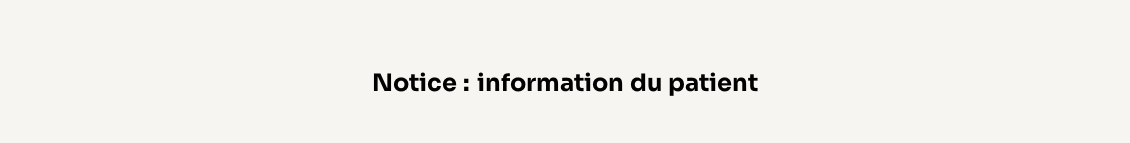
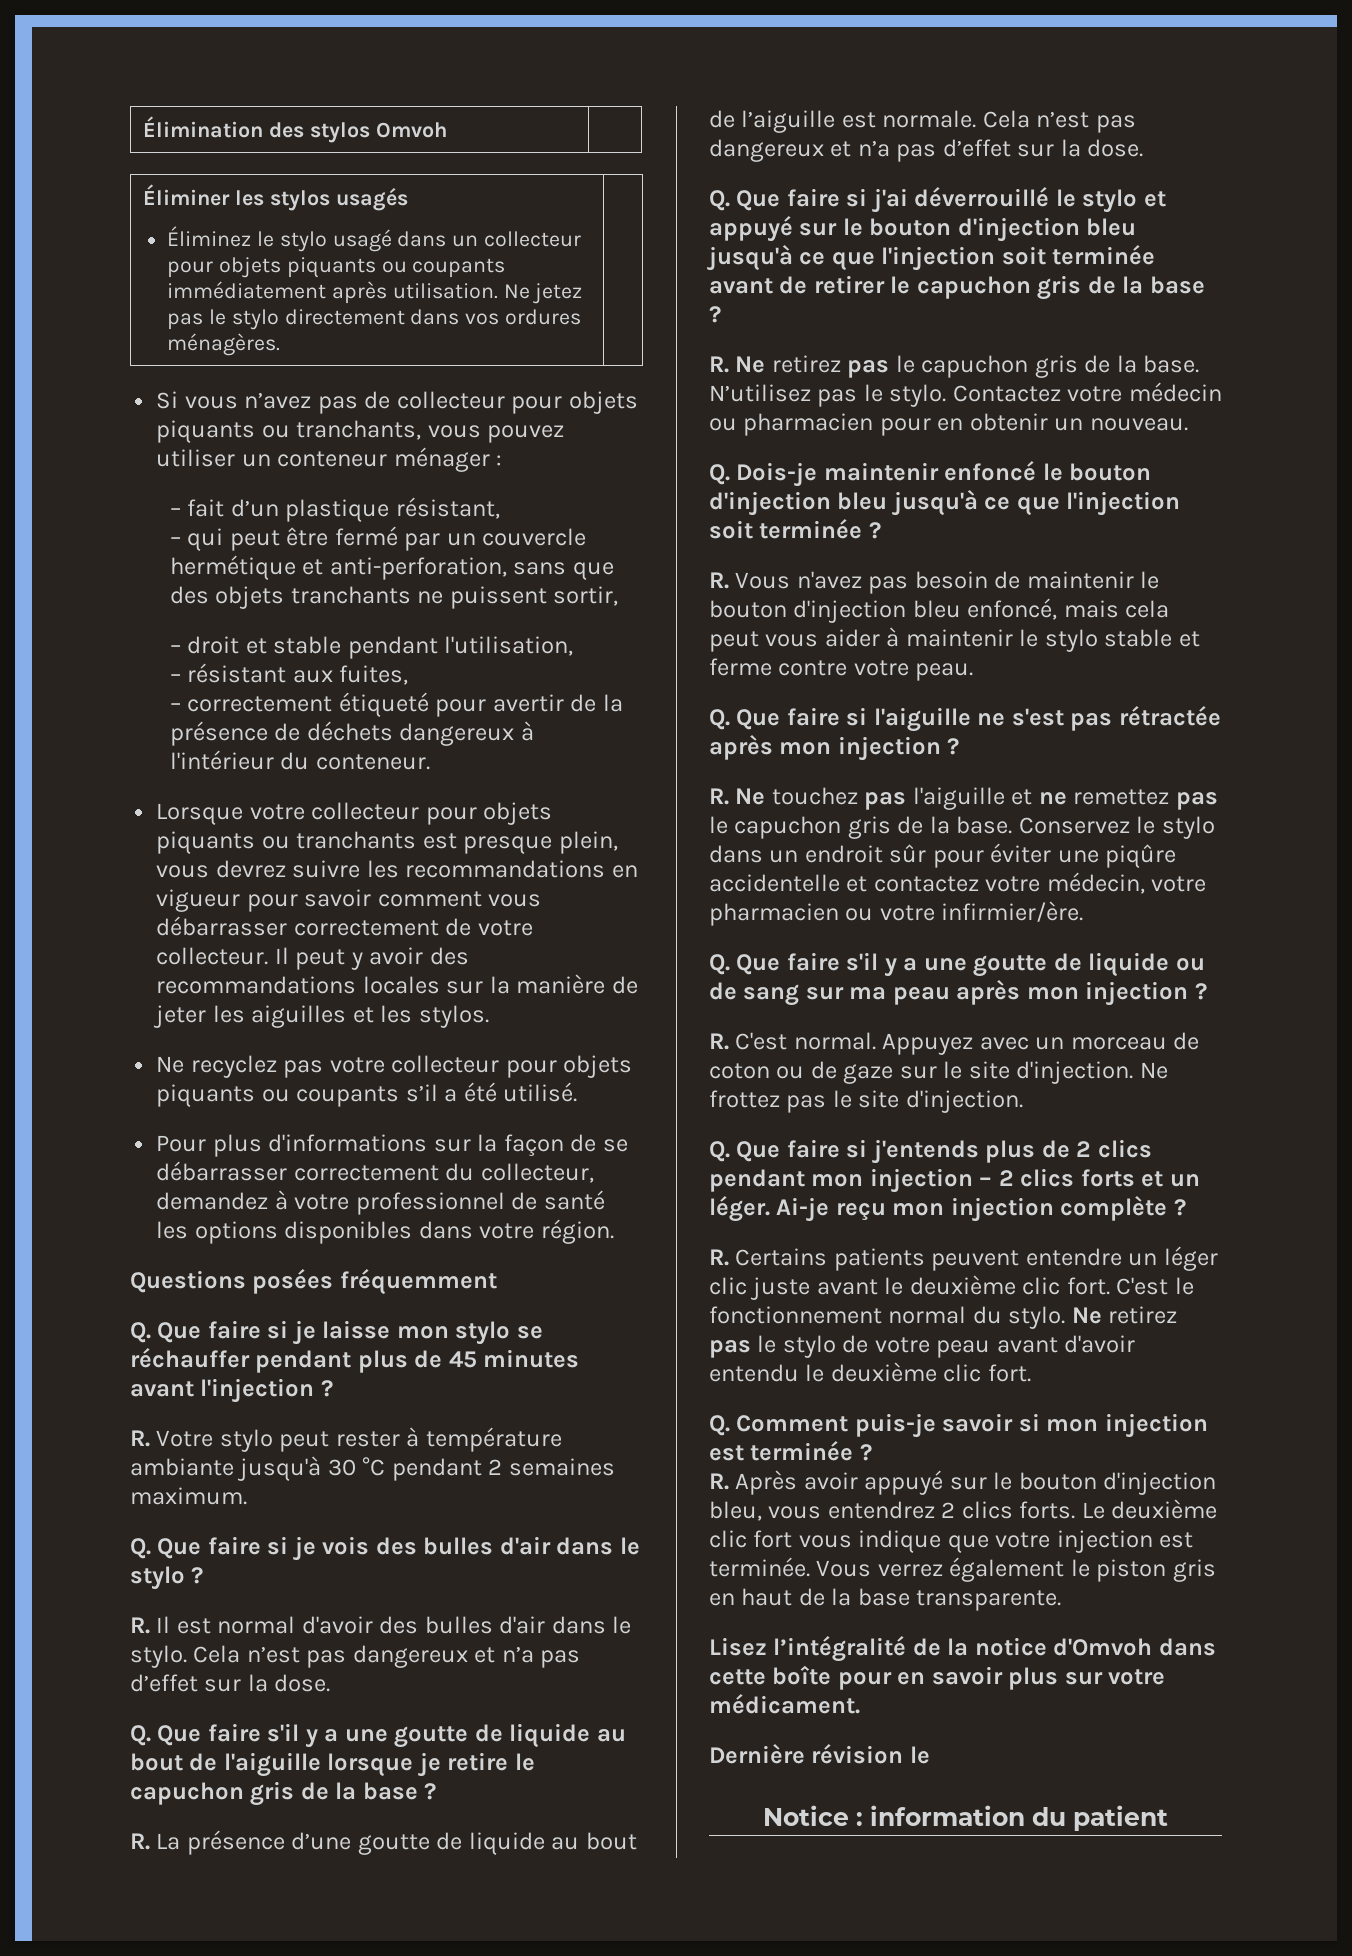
(371, 82) none -> [143,116,447,143] [143,184,408,211] [167,226,581,252] [167,257,506,278] [167,281,583,304] [167,309,581,330] [167,333,281,356] [156,391,638,414] [156,420,565,443] [156,447,503,472] [169,497,500,522] [169,526,587,551] [169,555,614,580] [169,586,619,609] [169,636,574,659] [169,663,409,685] [169,692,623,717] [169,721,534,746] [169,750,430,770] [156,802,553,825] [156,831,618,854] [156,860,638,878] [156,889,542,912] [156,916,533,936] [156,947,469,970] [156,974,638,994] [153,1005,489,1028] [156,1055,633,1078] [156,1082,578,1107] [156,1134,628,1157] [156,1161,594,1183] [156,1190,605,1215] [156,1219,614,1244] [130,1269,497,1295] [130,1320,543,1345] [130,1348,580,1373] [130,1378,333,1403] [130,1427,562,1452] [130,1456,615,1481] [130,1487,247,1505] [130,1536,640,1561] [130,1566,204,1590] [130,1616,632,1634] [130,1645,581,1668] [130,1674,331,1692] [130,1723,626,1748] [130,1752,535,1777] [130,1781,437,1806] [130,1830,637,1855] [709,110,1136,133] [709,139,1144,162] [709,187,1166,213] [709,216,1137,242] [707,245,1156,271] [709,275,1205,300] [709,306,721,323] [709,355,1200,378] [709,382,1222,407] [709,413,1188,436] [709,461,1152,487] [709,490,1181,516] [709,519,881,539] [709,571,1160,594] [709,598,1170,623] [709,627,1200,652] [709,658,974,681] [709,706,1221,732] [709,735,960,761] [709,787,1218,810] [709,816,1215,839] [709,843,1177,868] [709,872,1207,894] [709,901,1084,926] [709,952,1205,977] [709,980,1207,1006] [709,1032,1200,1055] [709,1061,1168,1084] [709,1090,1023,1113] [709,1139,1152,1164] [709,1168,1200,1193] [709,1196,1186,1222] [709,1246,1218,1271] [709,1275,1194,1300] [709,1306,1178,1329] [709,1335,1136,1358] [709,1362,1031,1382] [709,1413,1208,1438] [709,1441,872,1461] [709,1470,1217,1495] [709,1499,1218,1521] [709,1530,1194,1553] [709,1557,1216,1582] [709,1588,1062,1611] [709,1636,1216,1662] [709,1665,1166,1690] [709,1694,860,1714] [709,1744,930,1764] Élimination des stylos Omvoh | // Éliminer les stylos usagés // Éliminez le stylo usagé dans un collecteur pour objets piquants ou coupants immédiatement après utilisation. Ne jetez pas le stylo directement dans vos ordures ménagères. | // Si vous n’avez pas de collecteur pour objets piquants ou tranchants, vous pouvez utiliser un conteneur ménager : // – fait d’un plastique résistant, // – qui peut être fermé par un couvercle hermétique et anti-perforation, sans que des objets tranchants ne puissent sortir, // – droit et stable pendant l'utilisation, // – résistant aux fuites, // – correctement étiqueté pour avertir de la présence de déchets dangereux à l'intérieur du conteneur. // Lorsque votre collecteur pour objets piquants ou tranchants est presque plein, vous devrez suivre les recommandations en vigueur pour savoir comment vous débarrasser correctement de votre collecteur. Il peut y avoir des recommandations locales sur la manière de jeter les aiguilles et les stylos. // Ne recyclez pas votre collecteur pour objets piquants ou coupants s’il a été utilisé. // Pour plus d'informations sur la façon de se débarrasser correctement du collecteur, demandez à votre professionnel de santé les options disponibles dans votre région. // Questions posées fréquemment // Q. Que faire si je laisse mon stylo se réchauffer pendant plus de 45 minutes avant l'injection ? // R. Votre stylo peut rester à température ambiante jusqu'à 30 °C pendant 2 semaines maximum. // Q. Que faire si je vois des bulles d'air dans le stylo ? // R. Il est normal d'avoir des bulles d'air dans le stylo. Cela n’est pas dangereux et n’a pas d’effet sur la dose. // Q. Que faire s'il y a une goutte de liquide au bout de l'aiguille lorsque je retire le capuchon gris de la base ? // R. La présence d’une goutte de liquide au bout de l’aiguille est normale. Cela n’est pas dangereux et n’a pas d’effet sur la dose. // Q. Que faire si j'ai déverrouillé le stylo et appuyé sur le bouton d'injection bleu jusqu'à ce que l'injection soit terminée avant de retirer le capuchon gris de la base ? // R. Ne retirez pas le capuchon gris de la base. N’utilisez pas le stylo. Contactez votre médecin ou pharmacien pour en obtenir un nouveau. // Q. Dois-je maintenir enfoncé le bouton d'injection bleu jusqu'à ce que l'injection soit terminée ? // R. Vous n'avez pas besoin de maintenir le bouton d'injection bleu enfoncé, mais cela peut vous aider à maintenir le stylo stable et ferme contre votre peau. // Q. Que faire si l'aiguille ne s'est pas rétractée après mon injection ? // R. Ne touchez pas l'aiguille et ne remettez pas le capuchon gris de la base. Conservez le stylo dans un endroit sûr pour éviter une piqûre accidentelle et contactez votre médecin, votre pharmacien ou votre infirmier/ère. // Q. Que faire s'il y a une goutte de liquide ou de sang sur ma peau après mon injection ? // R. C'est normal. Appuyez avec un morceau de coton ou de gaze sur le site d'injection. Ne frottez pas le site d'injection. // Q. Que faire si j'entends plus de 2 clics pendant mon injection – 2 clics forts et un léger. Ai-je reçu mon injection complète ? // R. Certains patients peuvent entendre un léger clic juste avant le deuxième clic fort. C'est le fonctionnement normal du stylo. Ne retirez pas le stylo de votre peau avant d'avoir entendu le deuxième clic fort. // Q. Comment puis-je savoir si mon injection est terminée ? // R. Après avoir appuyé sur le bouton d'injection bleu, vous entendrez 2 clics forts. Le deuxième clic fort vous indique que votre injection est terminée. Vous verrez également le piston gris en haut de la base transparente. // Lisez l’intégralité de la notice d'Omvoh dans cette boîte pour en savoir plus sur votre médicament. // Dernière révision le //

